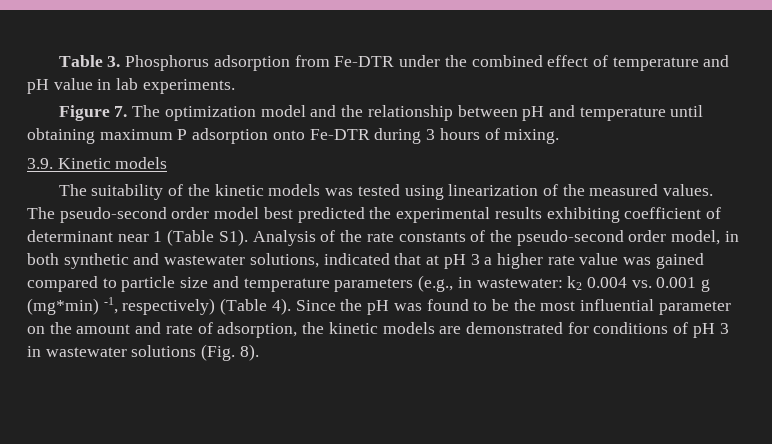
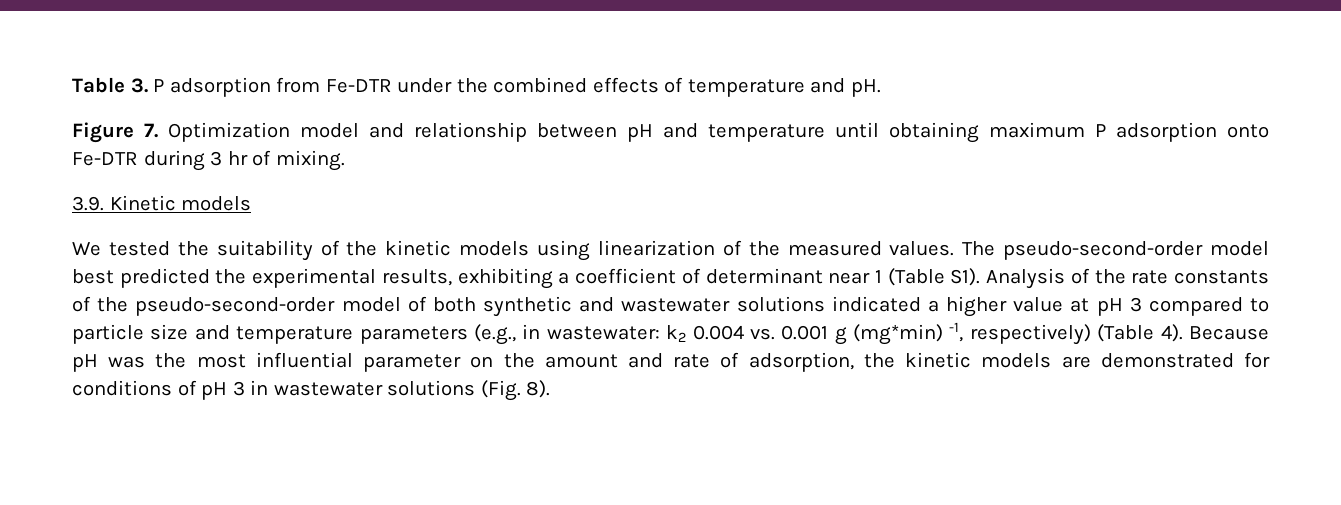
[125,55,210,71] Phosphorus -> [153,79,165,92] P
[547,55,589,67] effect -> [592,77,659,93] effects
[27,78,235,94] pH value in lab experiments. -> [850,79,881,97] pH.
[132,105,256,121] The optimization -> [168,122,290,142] Optimization
[341,105,364,117] the -> (404, 130) none
[439,128,480,140] hours -> [227,151,248,165] hr
[58,184,87,196] The -> [72,241,209,256] We tested the
[325,184,400,196] was tested -> (530, 248) none
[59,207,210,223] pseudo-second order -> [1003,241,1204,260] pseudo-second-order
[494,207,620,223] results exhibiting -> [381,268,570,289] results, exhibiting a
[516,230,739,246] [27,253,704,269] pseudo-second order model, in both synthetic and wastewater solutions, indicated that at pH 3 a higher rate value was gained -> [135,296,1142,317] pseudo-second-order model of both synthetic and wastewater solutions indicated a higher value at pH 3
[295,299,509,315] Since the pH was found to be -> [1189,326,1270,340] [72,354,146,372] Because pH was

